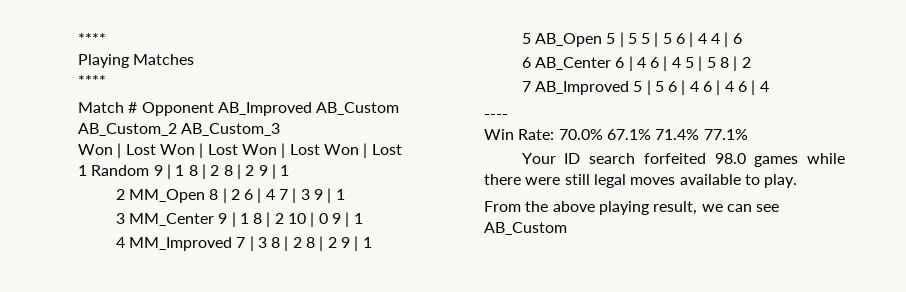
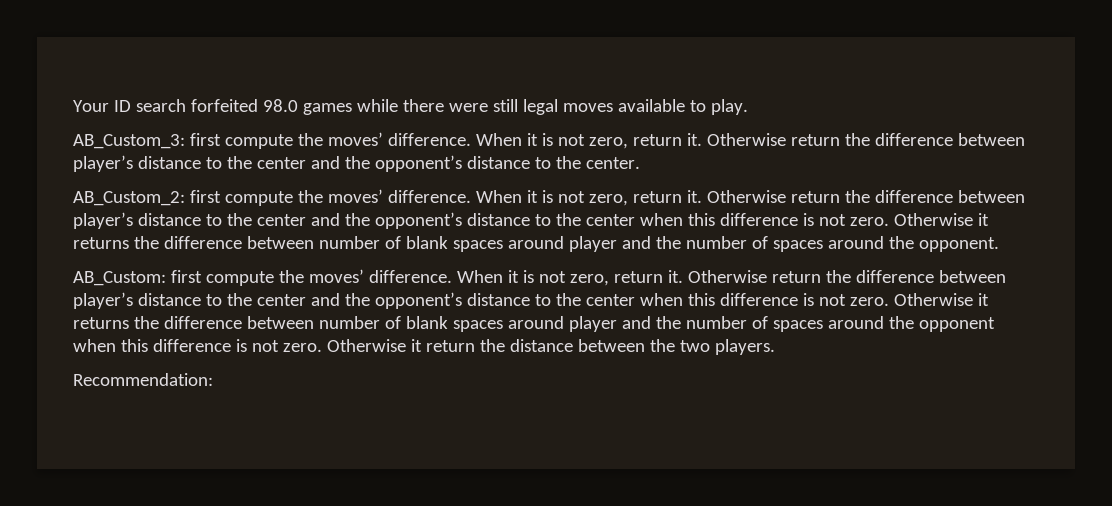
[78,33,106,44] [78,54,195,68] [78,75,106,86] [78,102,400,116] [78,123,281,136] [78,143,402,158] [78,164,290,179] [115,188,345,203] [115,212,363,227] [115,236,372,251] [521,32,742,47] [521,56,751,71] [521,80,769,95] [484,114,508,119] [484,129,748,140] **** // Playing Matches // **** // Match # Opponent AB_Improved AB_Custom AB_Custom_2 AB_Custom_3 // Won | Lost Won | Lost Won | Lost Won | Lost // 1 Random 9 | 1 8 | 2 8 | 2 9 | 1 // 2 MM_Open 8 | 2 6 | 4 7 | 3 9 | 1 // 3 MM_Center 9 | 1 8 | 2 10 | 0 9 | 1 // 4 MM_Improved 7 | 3 8 | 2 8 | 2 9 | 1 // 5 AB_Open 5 | 5 5 | 5 6 | 4 4 | 6 // 6 AB_Center 6 | 4 6 | 4 5 | 5 8 | 2 // 7 AB_Improved 5 | 5 6 | 4 6 | 4 6 | 4 // ---- // Win Rate: 70.0% 67.1% 71.4% 77.1% // -> (73, 106) none
[484,201,780,215] [484,222,567,235] From the above playing result, we can see AB_Custom -> [73,132,1025,149] [73,155,640,172] [73,189,1025,206] [73,212,989,229] [73,236,999,252] [73,269,1006,286] [73,292,989,309] [73,316,995,332] [73,339,775,355] [73,373,213,386] AB_Custom_3: first compute the moves’ difference. When it is not zero, return it. Otherwise return the difference between player’s distance to the center and the opponent’s distance to the center. // AB_Custom_2: first compute the moves’ difference. When it is not zero, return it. Otherwise return the difference between player’s distance to the center and the opponent’s distance to the center when this difference is not zero. Otherwise it returns the difference between number of blank spaces around player and the number of spaces around the opponent. // AB_Custom: first compute the moves’ difference. When it is not zero, return it. Otherwise return the difference between player’s distance to the center and the opponent’s distance to the center when this difference is not zero. Otherwise it returns the difference between number of blank spaces around player and the number of spaces around the opponent when this difference is not zero. Otherwise it return the distance between the two players. // Recommendation:

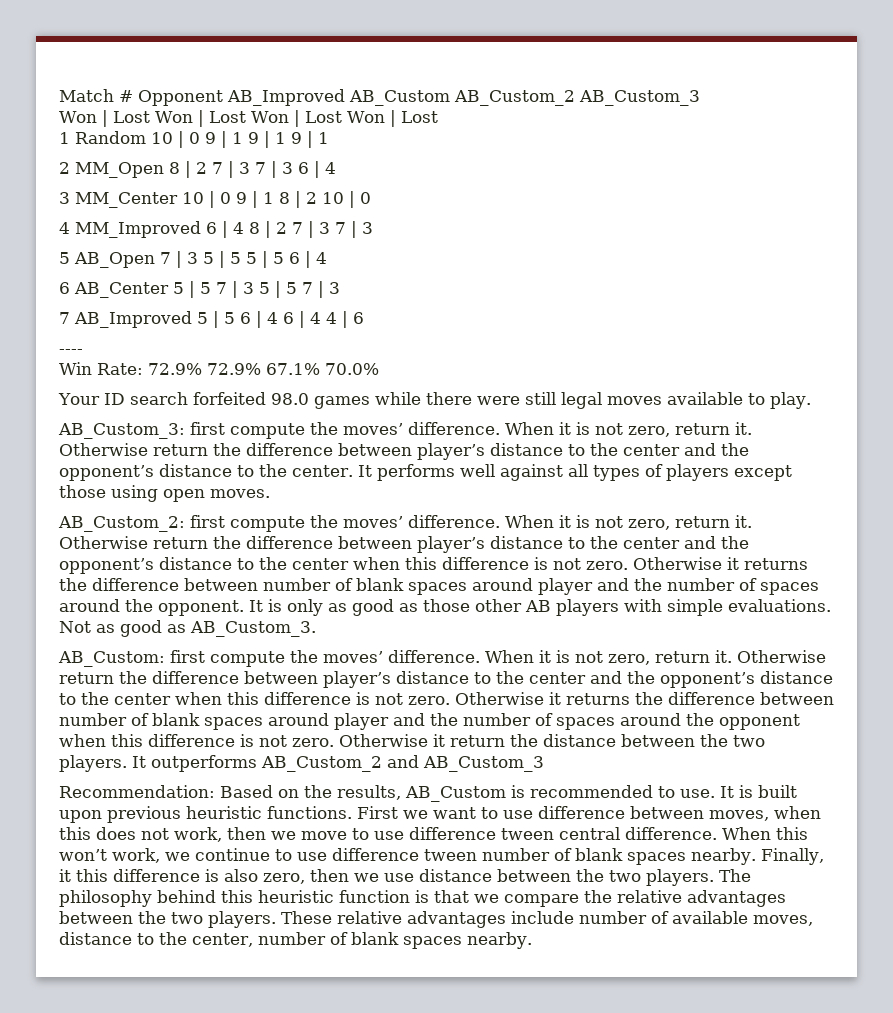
(73, 106) none -> [59,89,700,106] [59,110,438,127] [59,131,329,148] [59,161,336,178] [59,191,371,208] [59,221,373,238] [59,251,327,268] [59,281,340,298] [59,311,364,328] [59,349,83,354] [59,362,379,375] Match # Opponent AB_Improved AB_Custom AB_Custom_2 AB_Custom_3 // Won | Lost Won | Lost Won | Lost Won | Lost // 1 Random 10 | 0 9 | 1 9 | 1 9 | 1 // 2 MM_Open 8 | 2 7 | 3 7 | 3 6 | 4 // 3 MM_Center 10 | 0 9 | 1 8 | 2 10 | 0 // 4 MM_Improved 6 | 4 8 | 2 7 | 3 7 | 3 // 5 AB_Open 7 | 3 5 | 5 5 | 5 6 | 4 // 6 AB_Center 5 | 5 7 | 3 5 | 5 7 | 3 // 7 AB_Improved 5 | 5 6 | 4 6 | 4 4 | 6 // ---- // Win Rate: 72.9% 72.9% 67.1% 70.0% //
(640, 163) none -> [357,464,792,481] [59,485,270,502] It performs well against all types of players except those using open moves.
(999, 244) none -> [249,599,831,616] [59,620,316,637] It is only as good as those other AB players with simple evaluations. Not as good as AB_Custom_3.
[73,373,213,386] // Recommendation: -> [132,755,544,772] [59,785,797,802] [59,806,821,823] [59,827,808,842] [59,848,824,865] [59,869,751,886] [59,890,786,907] [59,911,813,928] [59,932,532,949] It outperforms AB_Custom_2 and AB_Custom_3 // Recommendation: Based on the results, AB_Custom is recommended to use. It is built upon previous heuristic functions. First we want to use difference between moves, when this does not work, then we move to use difference tween central difference. When this won’t work, we continue to use difference tween number of blank spaces nearby. Finally, it this difference is also zero, then we use distance between the two players. The philosophy behind this heuristic function is that we compare the relative advantages between the two players. These relative advantages include number of available moves, distance to the center, number of blank spaces nearby.

